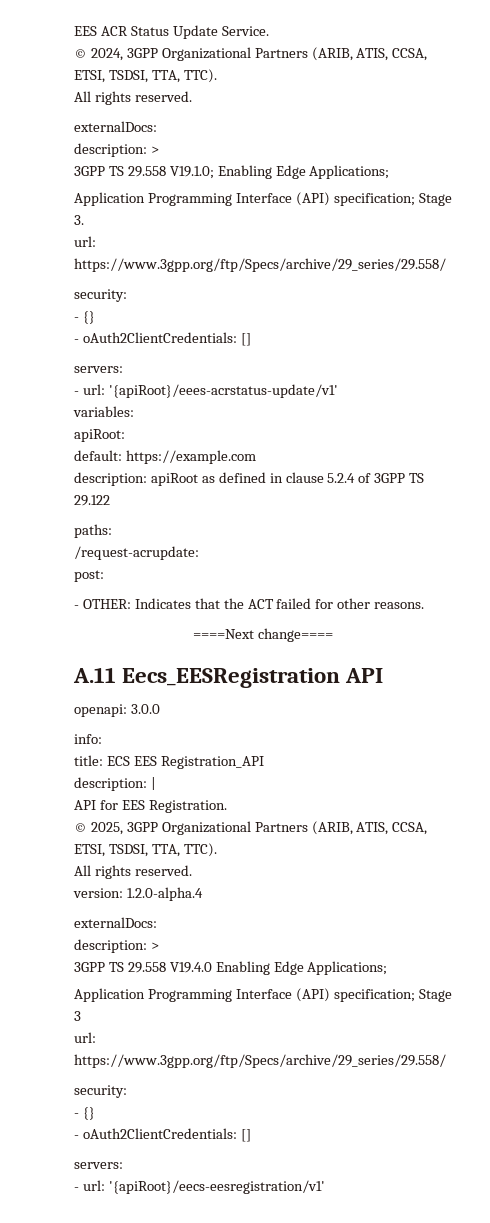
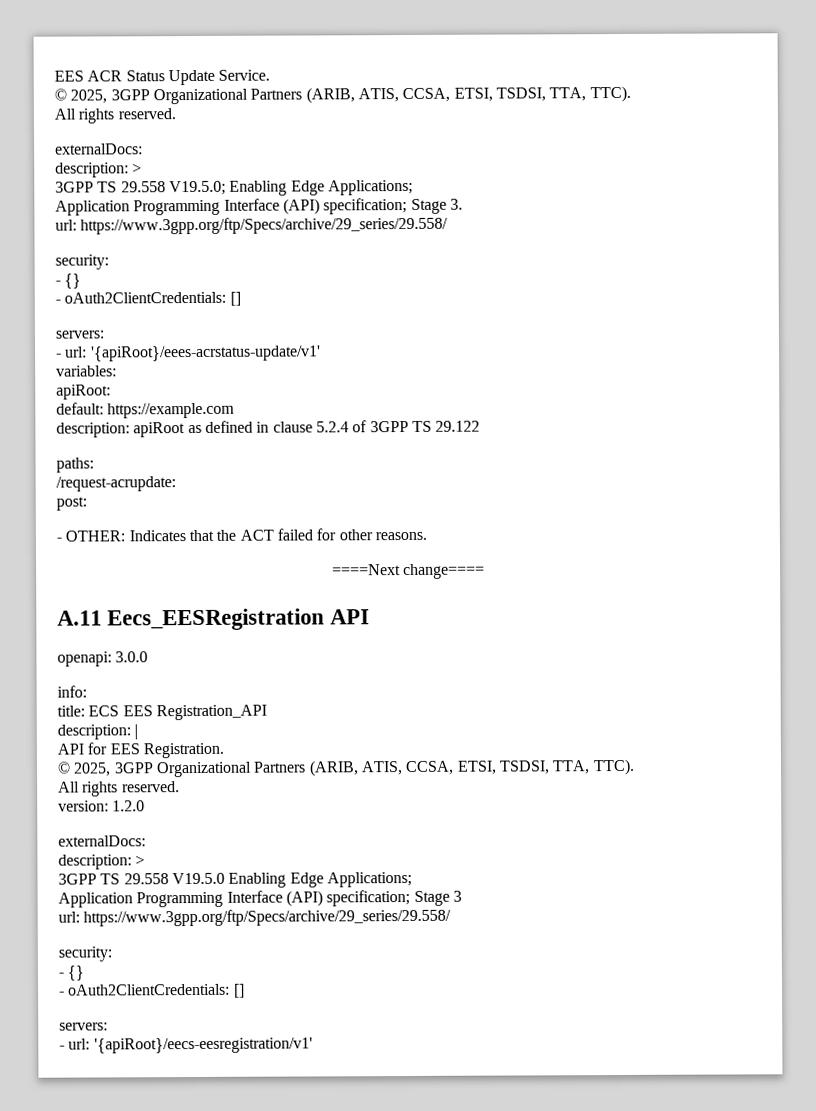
[90,48,123,61] 2024, -> [70,89,108,104] 2025,
[169,166,214,179] V19.1.0; -> [168,180,226,196] V19.5.0;
[126,887,203,901] [74,917,157,928] [74,939,159,953] [74,962,212,973] 1.2.0-alpha.4 // externalDocs: // description: > // 3GPP TS 29.558 V19.4.0 -> [112,800,146,812] [58,835,146,847] [58,854,146,870] [58,872,225,885] 1.2.0 // externalDocs: // description: > // 3GPP TS 29.558 V19.5.0

